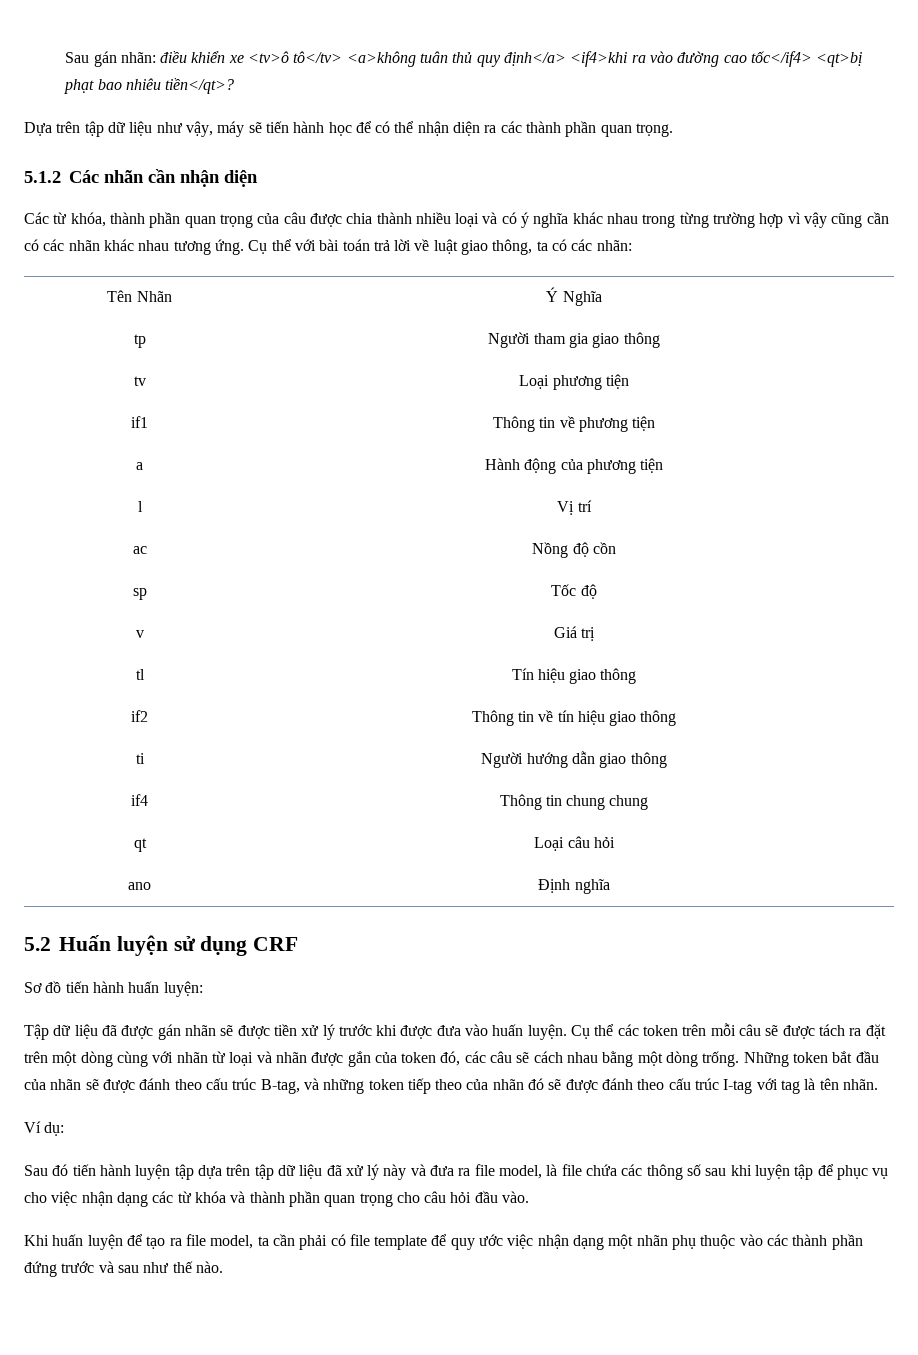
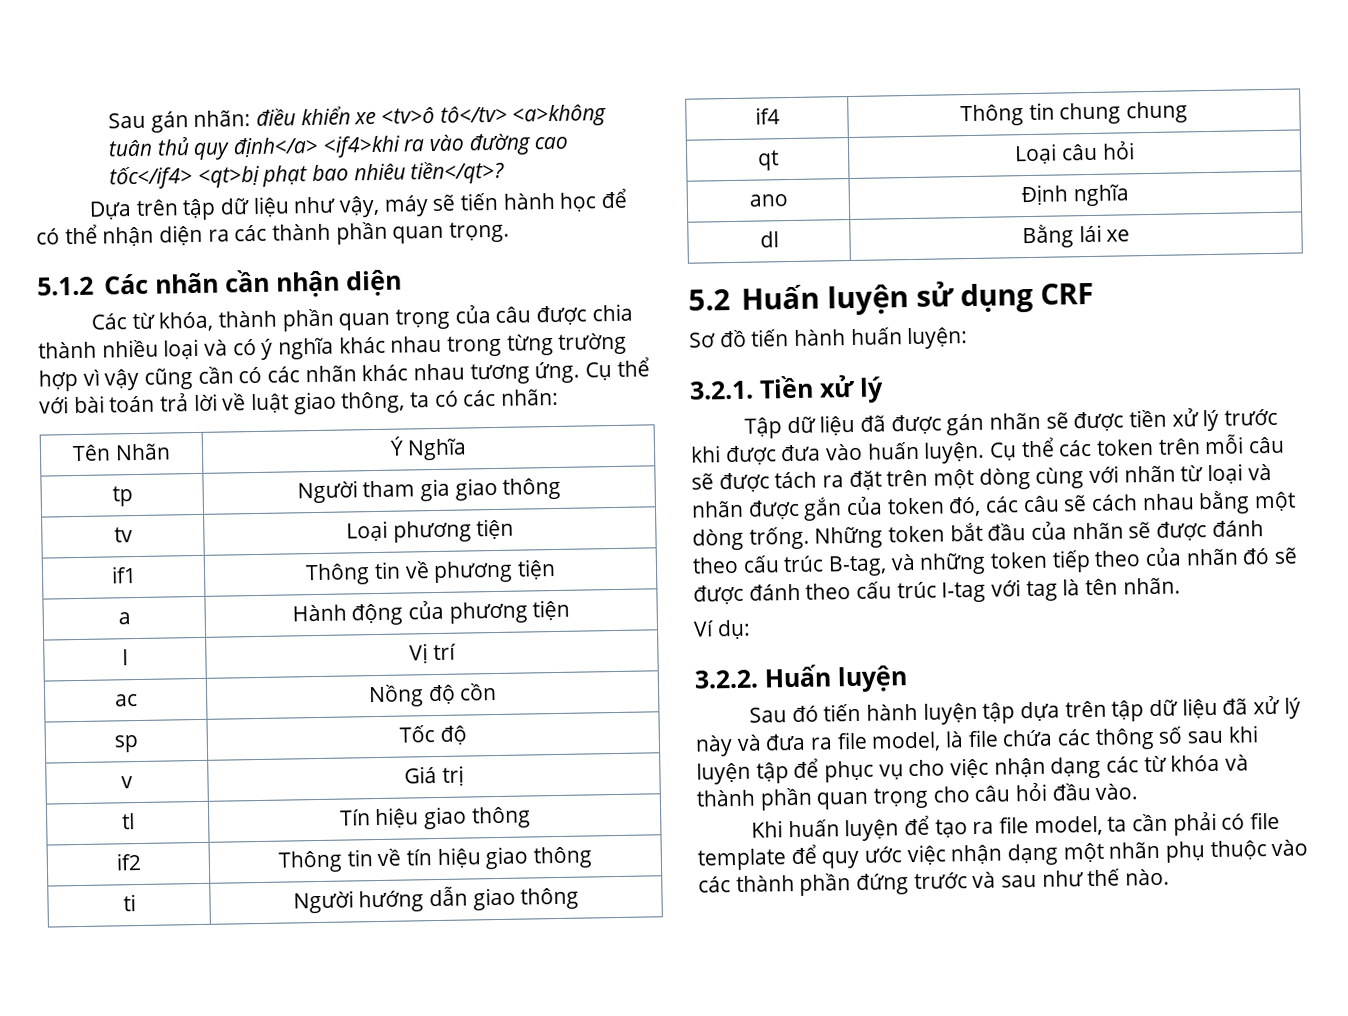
(610, 886) none -> [759,231,779,248] [1021,224,1131,249] // dl | Bằng lái xe
(203, 989) none -> [689,374,884,403] // 3.2.1. Tiền xử lý
(65, 1129) none -> [694,664,908,693] // 3.2.2. Huấn luyện

